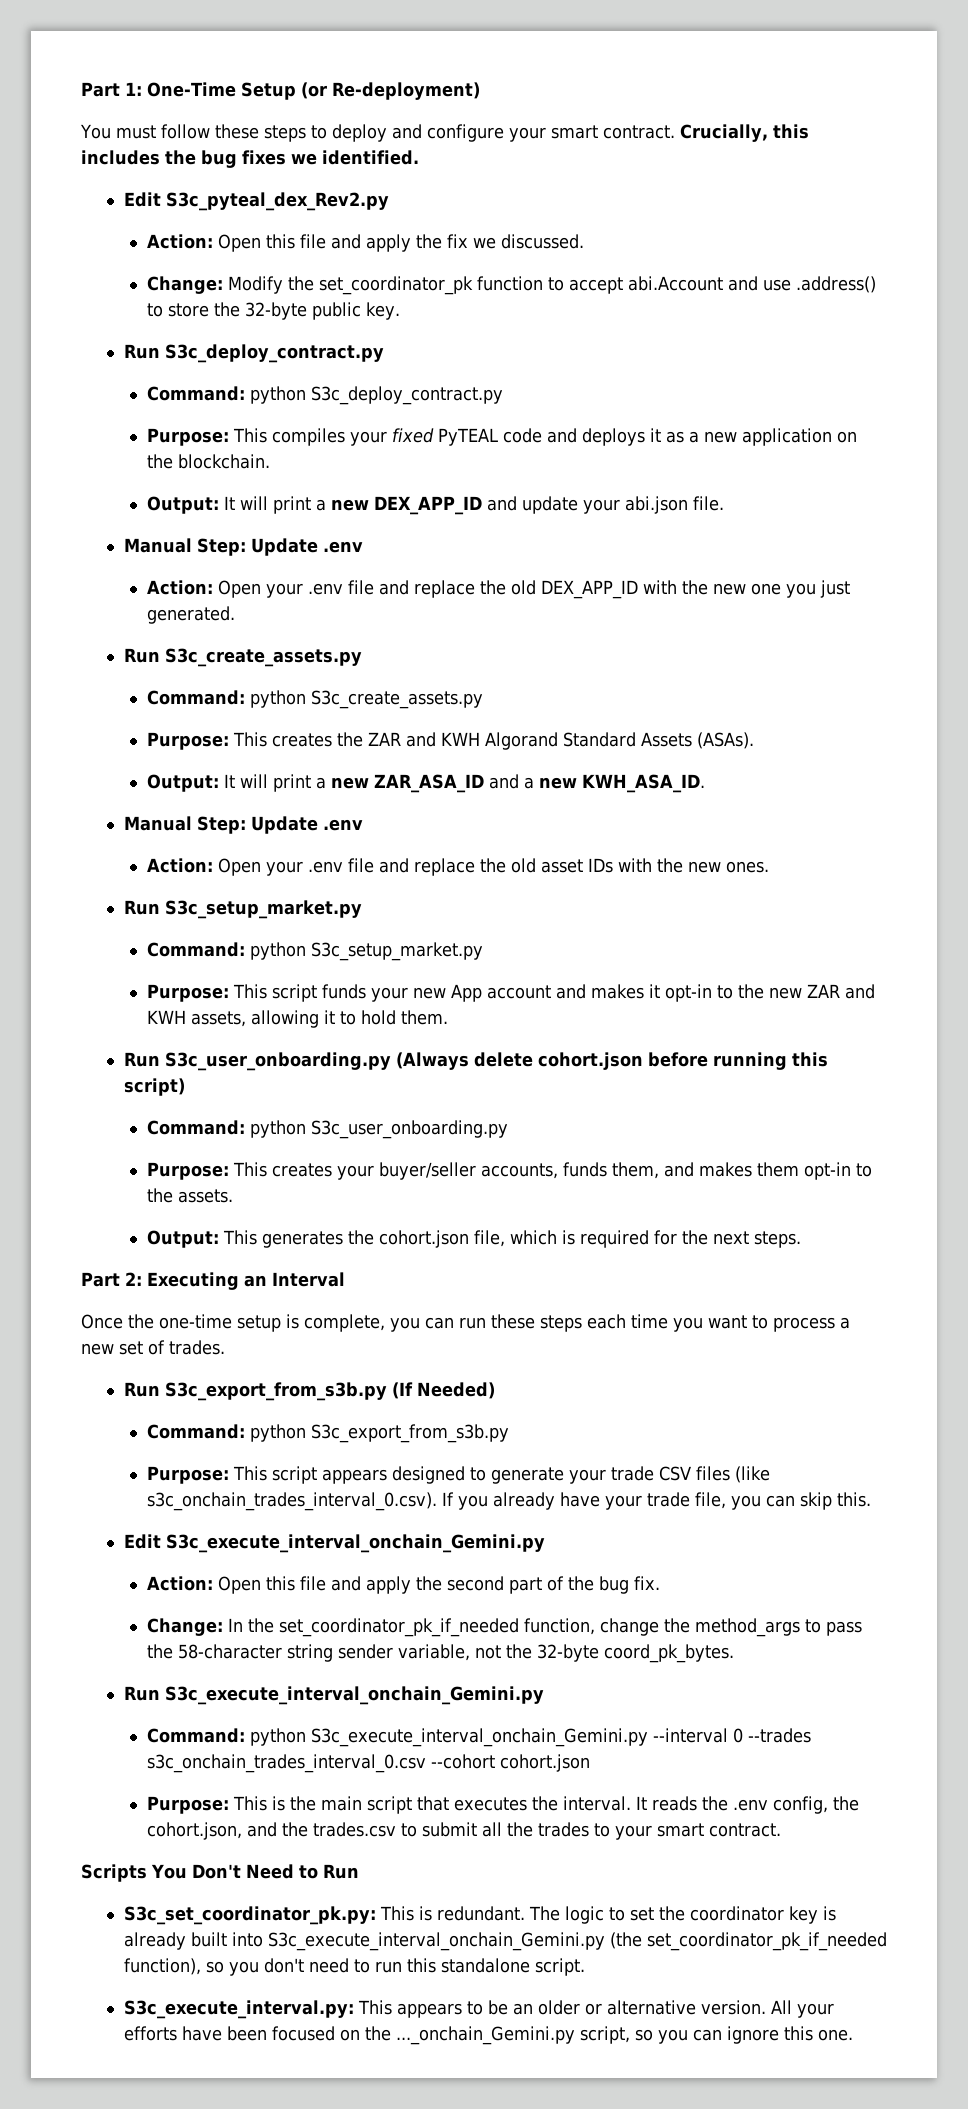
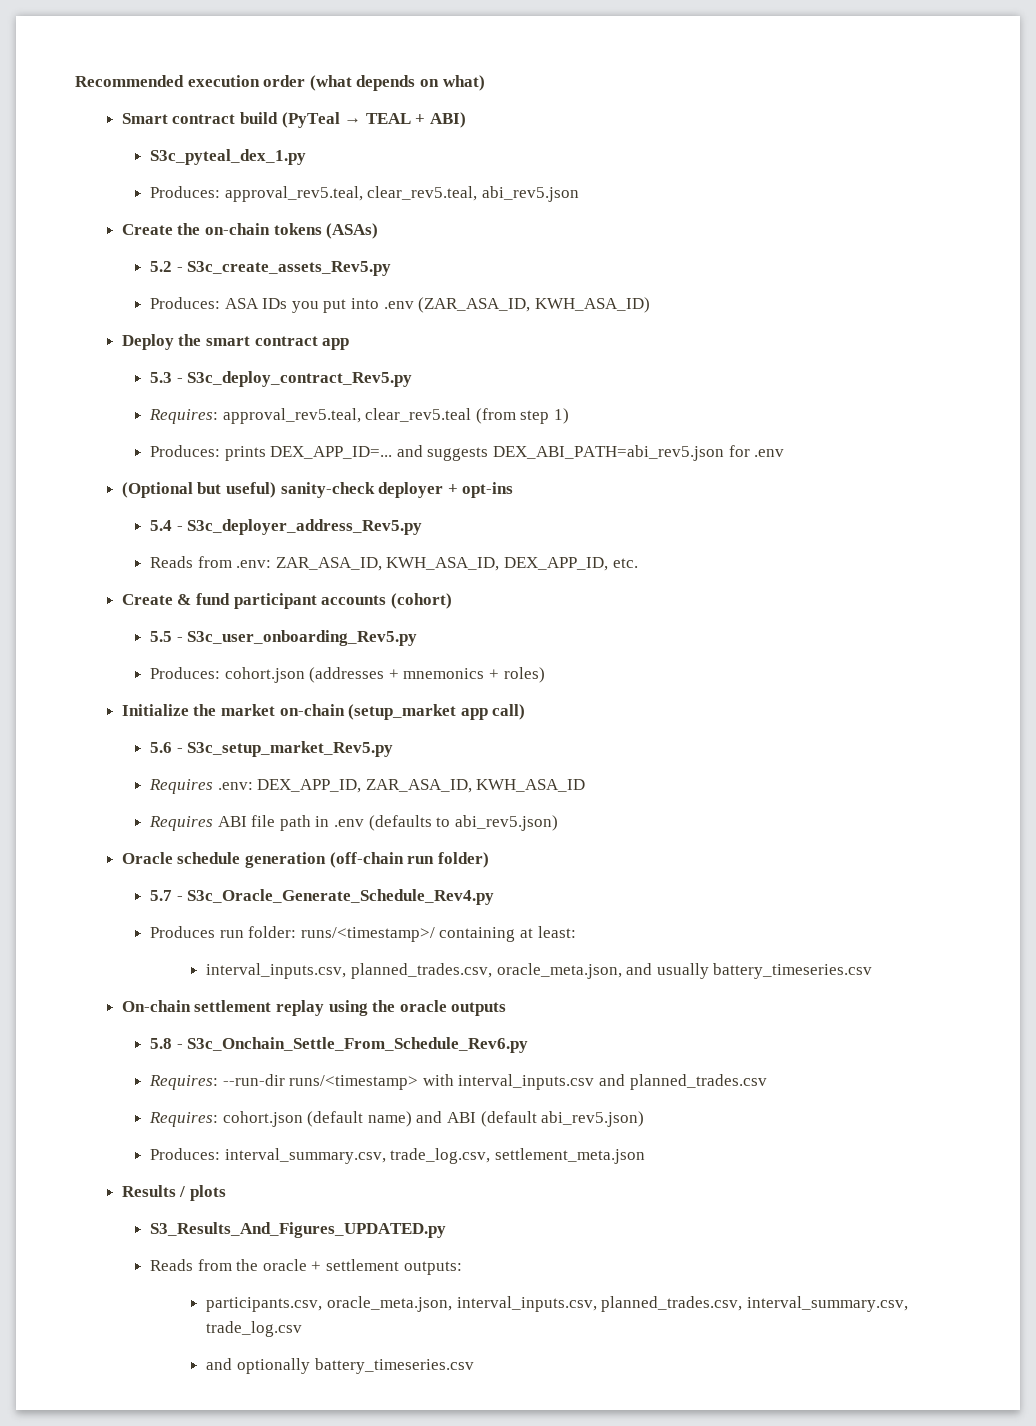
[81,82,480,100] [80,124,809,142] [81,150,419,168] [123,192,389,211] [146,234,584,252] [146,276,876,295] [146,302,400,320] [123,344,384,363] [146,386,503,405] [146,428,857,446] [146,454,270,469] [146,496,724,515] [123,538,363,556] [146,580,850,599] [146,606,235,624] [123,648,362,667] [146,690,483,709] [146,732,754,750] [146,774,705,793] [123,816,363,834] [146,858,769,876] [123,900,362,919] [146,942,483,961] [146,984,875,1002] [146,1010,448,1028] [123,1052,828,1071] [123,1078,185,1096] [146,1120,508,1139] [146,1162,872,1180] [146,1188,233,1203] [146,1230,801,1248] [81,1272,345,1290] [81,1314,850,1332] [81,1340,225,1355] [123,1382,495,1401] [146,1424,509,1443] [146,1466,770,1484] [146,1492,871,1511] [123,1534,545,1553] [146,1576,660,1594] [146,1618,862,1637] [146,1644,734,1663] [123,1686,544,1705] [146,1728,811,1747] [146,1754,590,1773] [146,1796,859,1814] [146,1822,781,1840] [81,1864,359,1882] [123,1906,836,1925] [123,1932,887,1951] [123,1958,585,1976] [123,2000,834,2019] [123,2026,853,2045] Part 1: One-Time Setup (or Re-deployment) // You must follow these steps to deploy and configure your smart contract. Crucially, this includes the bug fixes we identified. // Edit S3c_pyteal_dex_Rev2.py // Action: Open this file and apply the fix we discussed. // Change: Modify the set_coordinator_pk function to accept abi.Account and use .address() to store the 32-byte public key. // Run S3c_deploy_contract.py // Command: python S3c_deploy_contract.py // Purpose: This compiles your fixed PyTEAL code and deploys it as a new application on the blockchain. // Output: It will print a new DEX_APP_ID and update your abi.json file. // Manual Step: Update .env // Action: Open your .env file and replace the old DEX_APP_ID with the new one you just generated. // Run S3c_create_assets.py // Command: python S3c_create_assets.py // Purpose: This creates the ZAR and KWH Algorand Standard Assets (ASAs). // Output: It will print a new ZAR_ASA_ID and a new KWH_ASA_ID. // Manual Step: Update .env // Action: Open your .env file and replace the old asset IDs with the new ones. // Run S3c_setup_market.py // Command: python S3c_setup_market.py // Purpose: This script funds your new App account and makes it opt-in to the new ZAR and KWH assets, allowing it to hold them. // Run S3c_user_onboarding.py (Always delete cohort.json before running this script) // Command: python S3c_user_onboarding.py // Purpose: This creates your buyer/seller accounts, funds them, and makes them opt-in to the assets. // Output: This generates the cohort.json file, which is required for the next steps. // Part 2: Executing an Interval // Once the one-time setup is complete, you can run these steps each time you want to process a new set of trades. // Run S3c_export_from_s3b.py (If Needed) // Command: python S3c_export_from_s3b.py // Purpose: This script appears designed to generate your trade CSV files (like s3c_onchain_trades_interval_0.csv). If you already have your trade file, you can skip this. // Edit S3c_execute_interval_onchain_Gemini.py // Action: Open this file and apply the second part of the bug fix. // Change: In the set_coordinator_pk_if_needed function, change the method_args to pass the 58-character string sender variable, not the 32-byte coord_pk_bytes. // Run S3c_execute_interval_onchain_Gemini.py // Command: python S3c_execute_interval_onchain_Gemini.py --interval 0 --trades s3c_onchain_trades_interval_0.csv --cohort cohort.json // Purpose: This is the main script that executes the interval. It reads the .env config, the cohort.json, and the trades.csv to submit all the trades to your smart contract. // Scripts You Don't Need to Run // S3c_set_coordinator_pk.py: This is redundant. The logic to set the coordinator key is already built into S3c_execute_interval_onchain_Gemini.py (the set_coordinator_pk_if_needed function), so you don't need to run this standalone script. // S3c_execute_interval.py: This appears to be an older or alternative version. All your efforts have been focused on the ..._onchain_Gemini.py script, so you can ignore this one. -> [75,75,485,91] [121,112,467,128] [150,149,307,165] [150,186,579,202] [121,223,379,239] [150,261,392,276] [150,297,650,313] [121,334,350,350] [150,371,413,387] [149,408,570,424] [150,445,785,461] [121,482,514,498] [150,519,423,535] [150,556,638,571] [121,593,452,609] [150,630,418,646] [150,667,545,683] [121,704,526,720] [150,741,394,757] [149,779,586,794] [149,815,558,831] [121,852,489,868] [150,889,495,905] [150,926,576,942] [206,963,873,979] [121,1000,507,1016] [150,1037,529,1053] [149,1074,767,1090] [149,1111,645,1127] [150,1148,645,1164] [121,1185,227,1201] [150,1222,447,1238] [150,1259,462,1275] [206,1296,908,1312] [206,1321,303,1337] [206,1358,474,1374] Recommended execution order (what depends on what) // Smart contract build (PyTeal → TEAL + ABI) // S3c_pyteal_dex_1.py // Produces: approval_rev5.teal, clear_rev5.teal, abi_rev5.json // Create the on-chain tokens (ASAs) // 5.2 - S3c_create_assets_Rev5.py // Produces: ASA IDs you put into .env (ZAR_ASA_ID, KWH_ASA_ID) // Deploy the smart contract app // 5.3 - S3c_deploy_contract_Rev5.py // Requires: approval_rev5.teal, clear_rev5.teal (from step 1) // Produces: prints DEX_APP_ID=... and suggests DEX_ABI_PATH=abi_rev5.json for .env // (Optional but useful) sanity-check deployer + opt-ins // 5.4 - S3c_deployer_address_Rev5.py // Reads from .env: ZAR_ASA_ID, KWH_ASA_ID, DEX_APP_ID, etc. // Create & fund participant accounts (cohort) // 5.5 - S3c_user_onboarding_Rev5.py // Produces: cohort.json (addresses + mnemonics + roles) // Initialize the market on-chain (setup_market app call) // 5.6 - S3c_setup_market_Rev5.py // Requires .env: DEX_APP_ID, ZAR_ASA_ID, KWH_ASA_ID // Requires ABI file path in .env (defaults to abi_rev5.json) // Oracle schedule generation (off-chain run folder) // 5.7 - S3c_Oracle_Generate_Schedule_Rev4.py // Produces run folder: runs/<timestamp>/ containing at least: // interval_inputs.csv, planned_trades.csv, oracle_meta.json, and usually battery_timeseries.csv // On-chain settlement replay using the oracle outputs // 5.8 - S3c_Onchain_Settle_From_Schedule_Rev6.py // Requires: --run-dir runs/<timestamp> with interval_inputs.csv and planned_trades.csv // Requires: cohort.json (default name) and ABI (default abi_rev5.json) // Produces: interval_summary.csv, trade_log.csv, settlement_meta.json // Results / plots // S3_Results_And_Figures_UPDATED.py // Reads from the oracle + settlement outputs: // participants.csv, oracle_meta.json, interval_inputs.csv, planned_trades.csv, interval_summary.csv, trade_log.csv // and optionally battery_timeseries.csv

